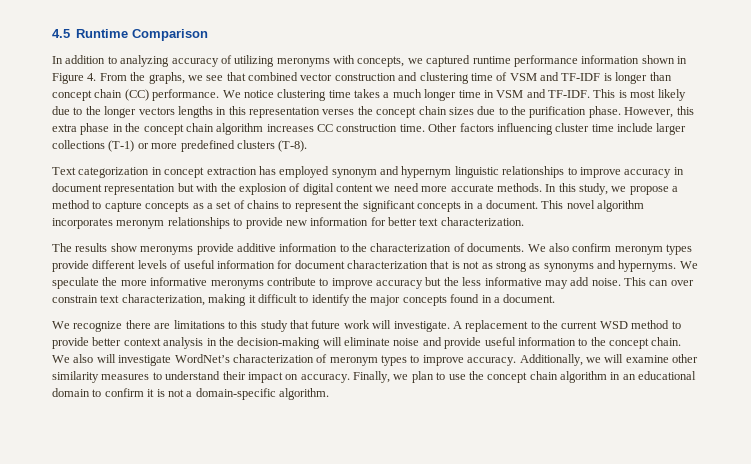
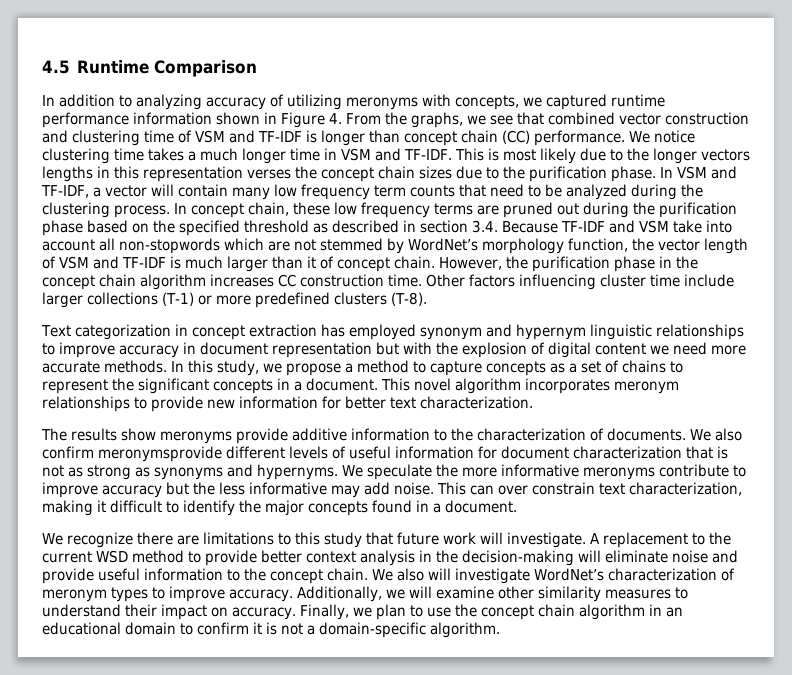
[624,106,694,118] [52,124,77,132] However, this extra -> [660,166,737,179] [41,184,703,200] [42,202,737,218] [42,220,732,236] [42,238,748,254] [42,256,610,272] In VSM and TF-IDF, a vector will contain many low frequency term counts that need to be analyzed during the clustering process. In concept chain, these low frequency terms are pruned out during the purification phase based on the specified threshold as described in section 3.4. Because TF-IDF and VSM take into account all non-stopwords which are not stemmed by WordNet’s morphology function, the vector length of VSM and TF-IDF is much larger than it of concept chain. However, the purification
[614,244,692,255] [52,260,89,272] meronym types provide -> [98,446,222,462] meronymsprovide

